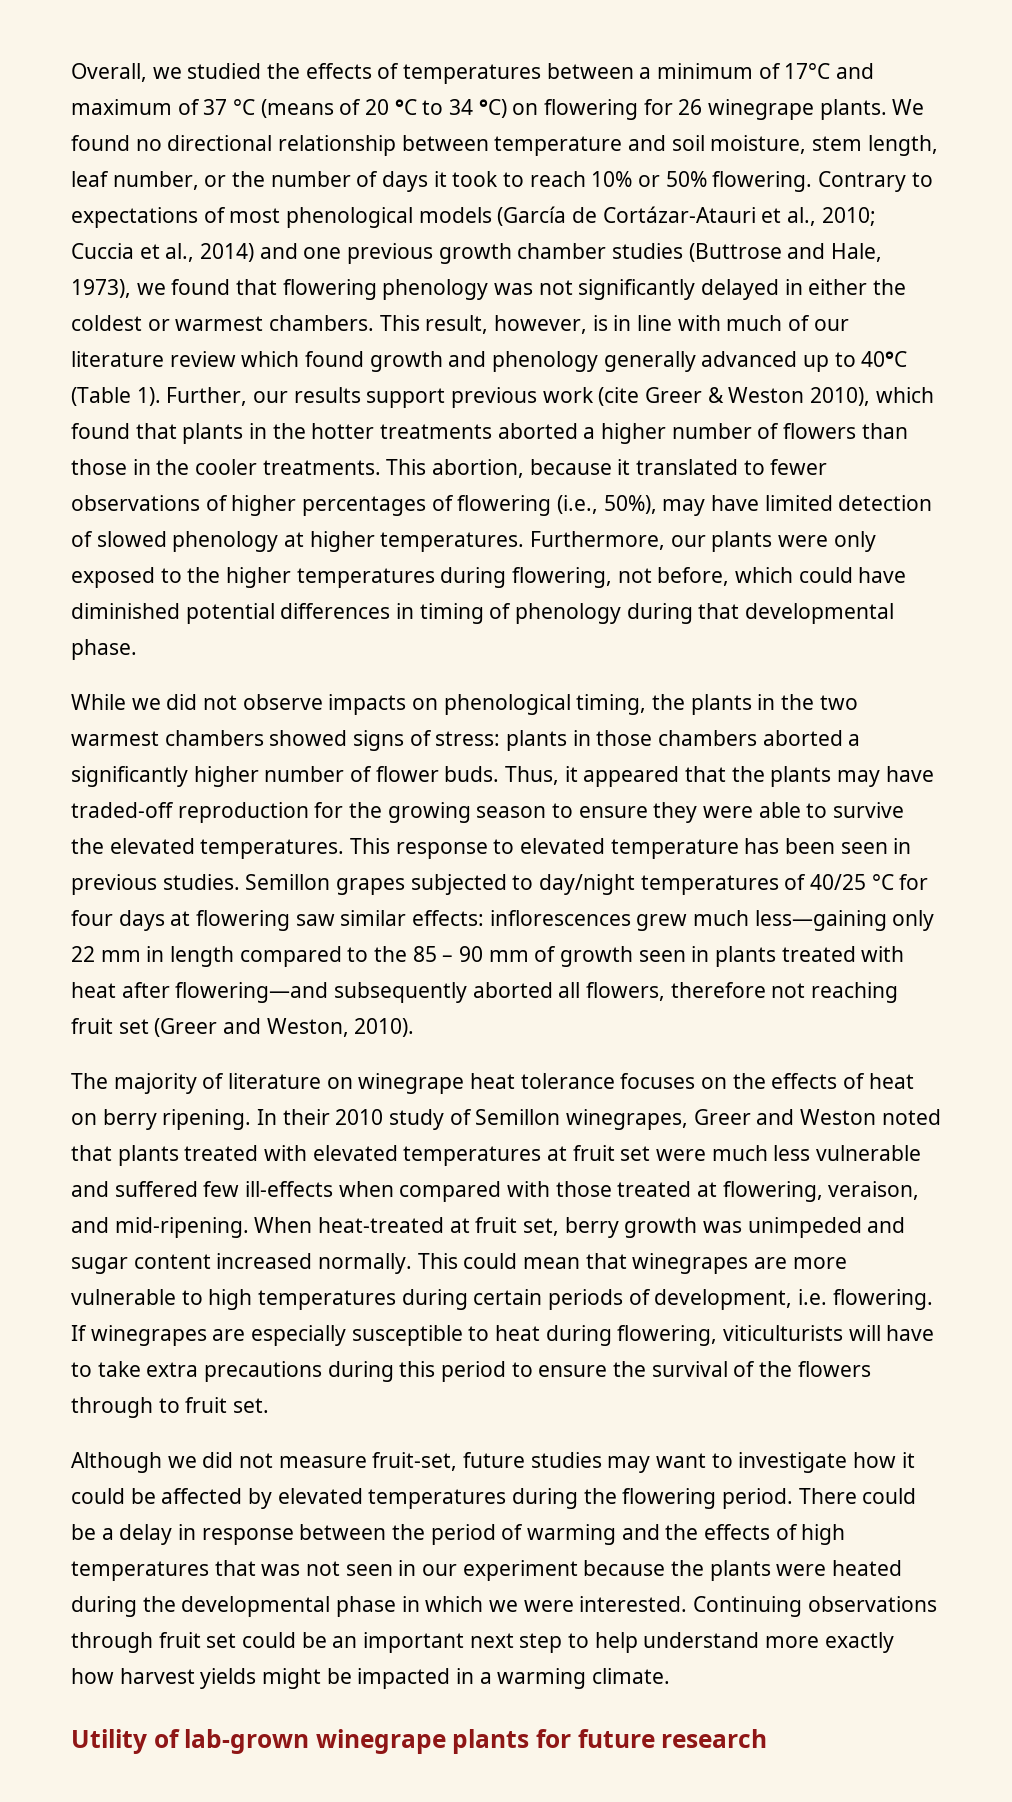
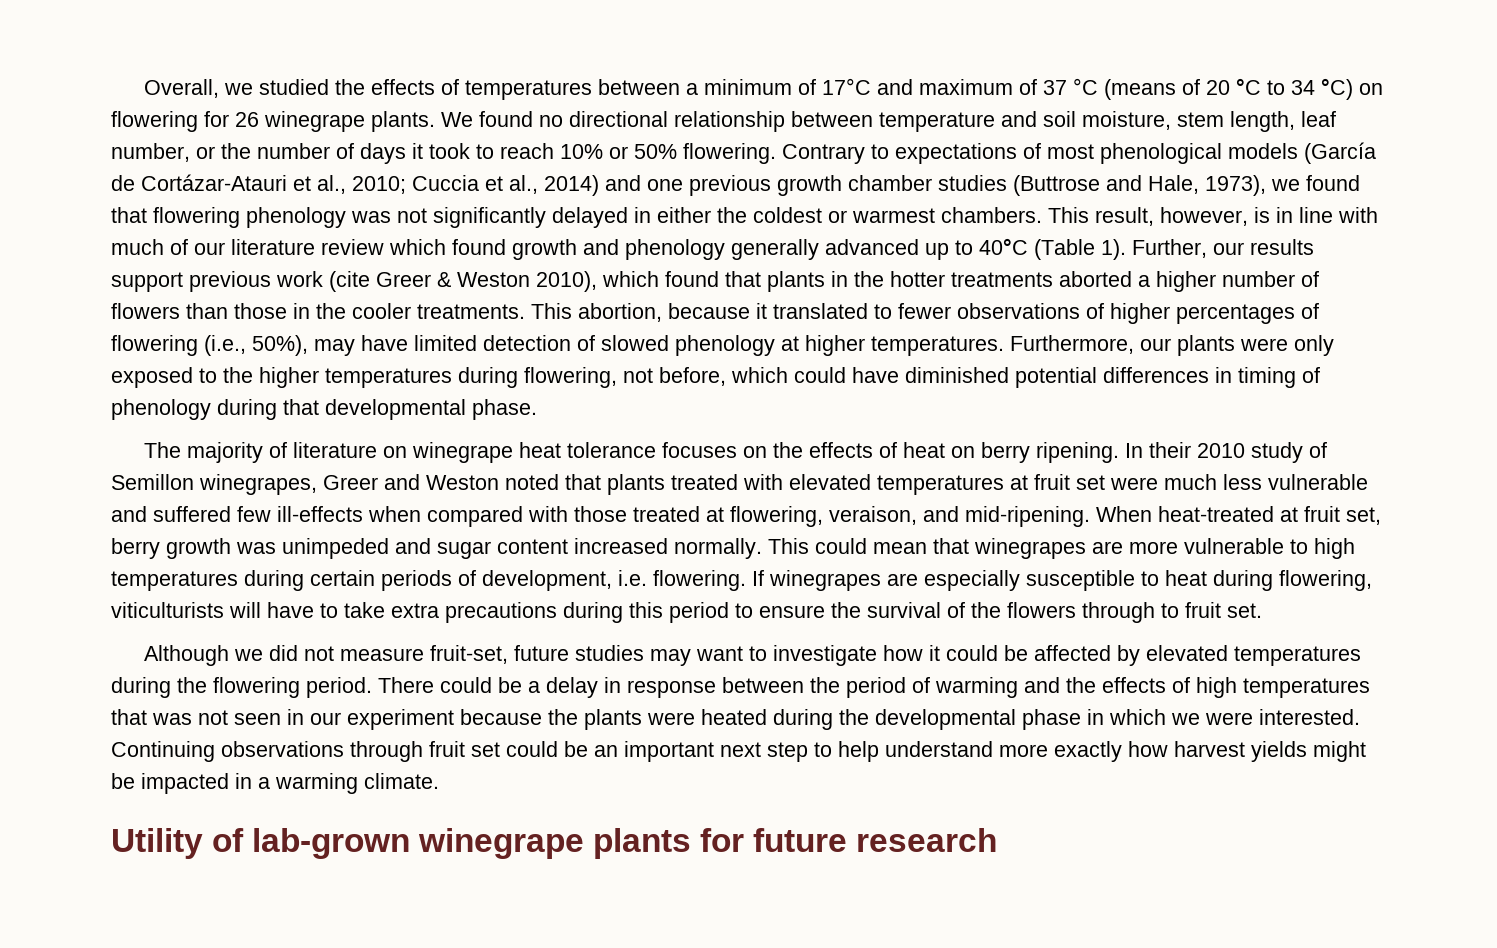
[71,694,858,715] [71,730,861,751] [71,766,934,787] [71,802,905,823] [71,838,912,859] [71,874,929,895] [71,910,935,931] [71,946,905,967] [71,982,899,1003] [71,1018,415,1037] // While we did not observe impacts on phenological timing, the plants in the two warmest chambers showed signs of stress: plants in those chambers aborted a significantly higher number of flower buds. Thus, it appeared that the plants may have traded-off reproduction for the growing season to ensure they were able to survive the elevated temperatures. This response to elevated temperature has been seen in previous studies. Semillon grapes subjected to day/night temperatures of 40/25 °C for four days at flowering saw similar effects: inflorescences grew much less—gaining only 22 mm in length compared to the 85 – 90 mm of growth seen in plants treated with heat after flowering—and subsequently aborted all flowers, therefore not reaching fruit set (Greer and Weston, 2010). -> (537, 409) none

